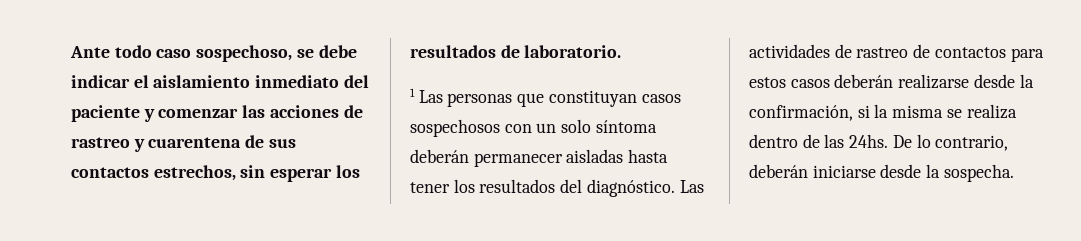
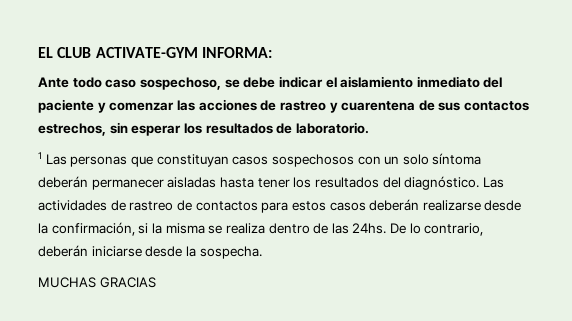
(70, 52) none -> [38,47,272,58] EL CLUB ACTIVATE-GYM INFORMA: //
(1014, 173) none -> [38,277,156,288] // MUCHAS GRACIAS

